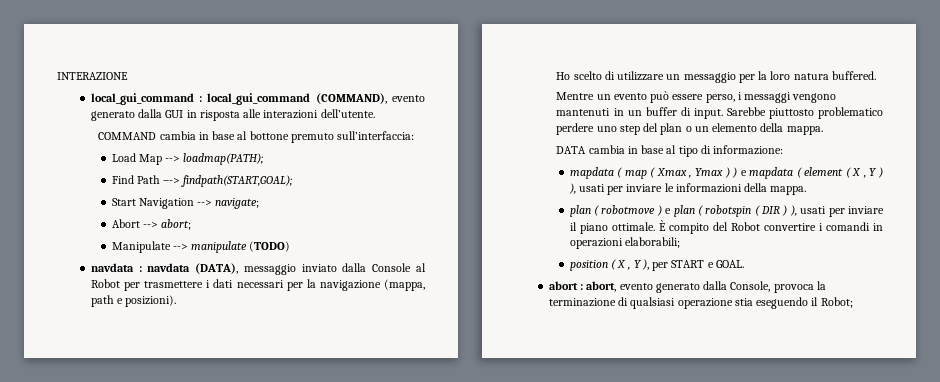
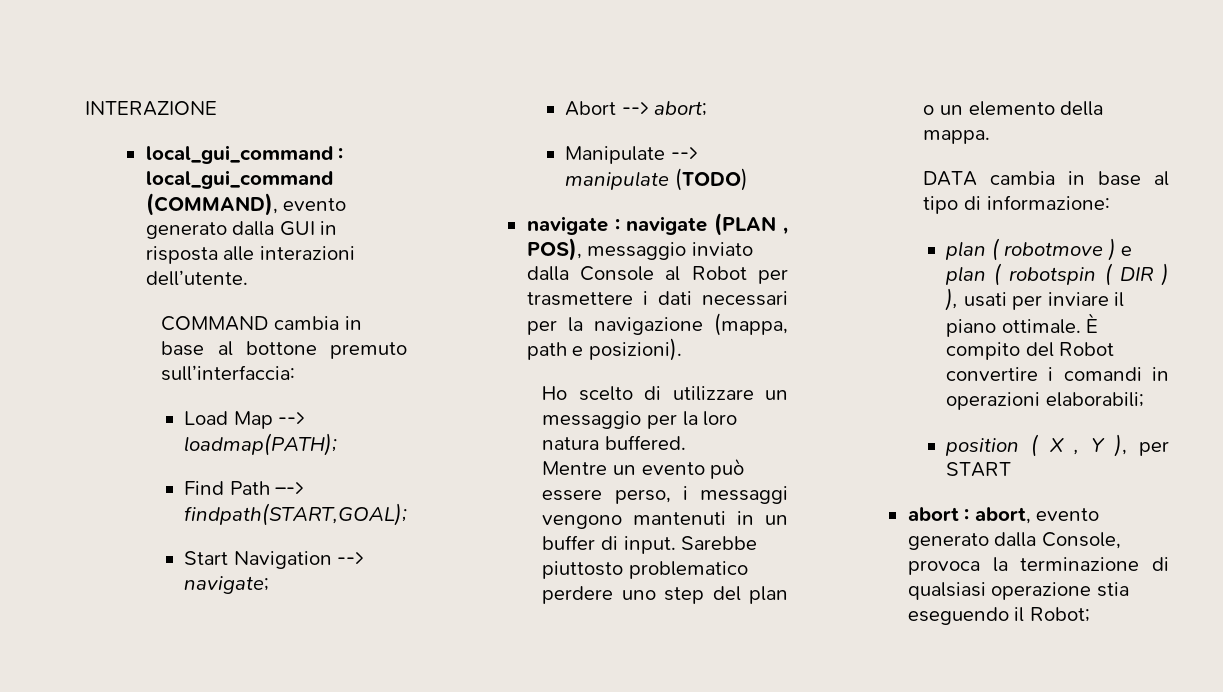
[90,263,239,274] navdata : navdata (DATA), -> [526,213,788,236] [526,238,582,261] navigate : navigate (PLAN , POS),
[569,167,883,179] [568,183,807,195] // mapdata ( map ( Xmax , Ymax ) ) e mapdata ( element ( X , Y ) ), usati per inviare le informazioni della mappa. -> (1110, 202) none
[707,260,744,268] e GOAL. -> (1011, 469) none

